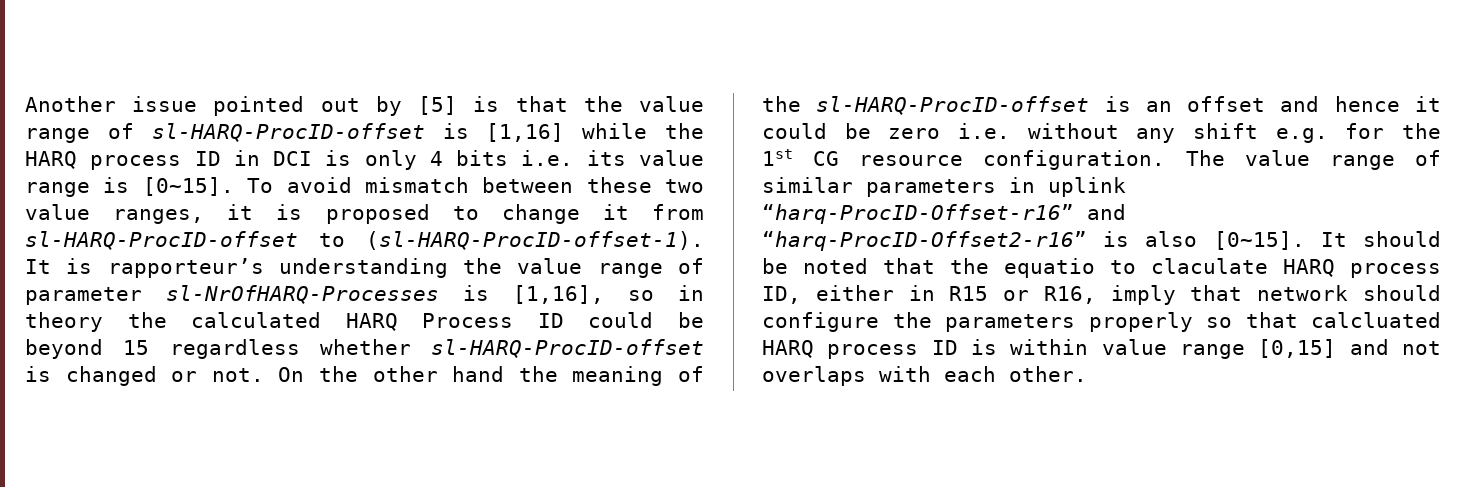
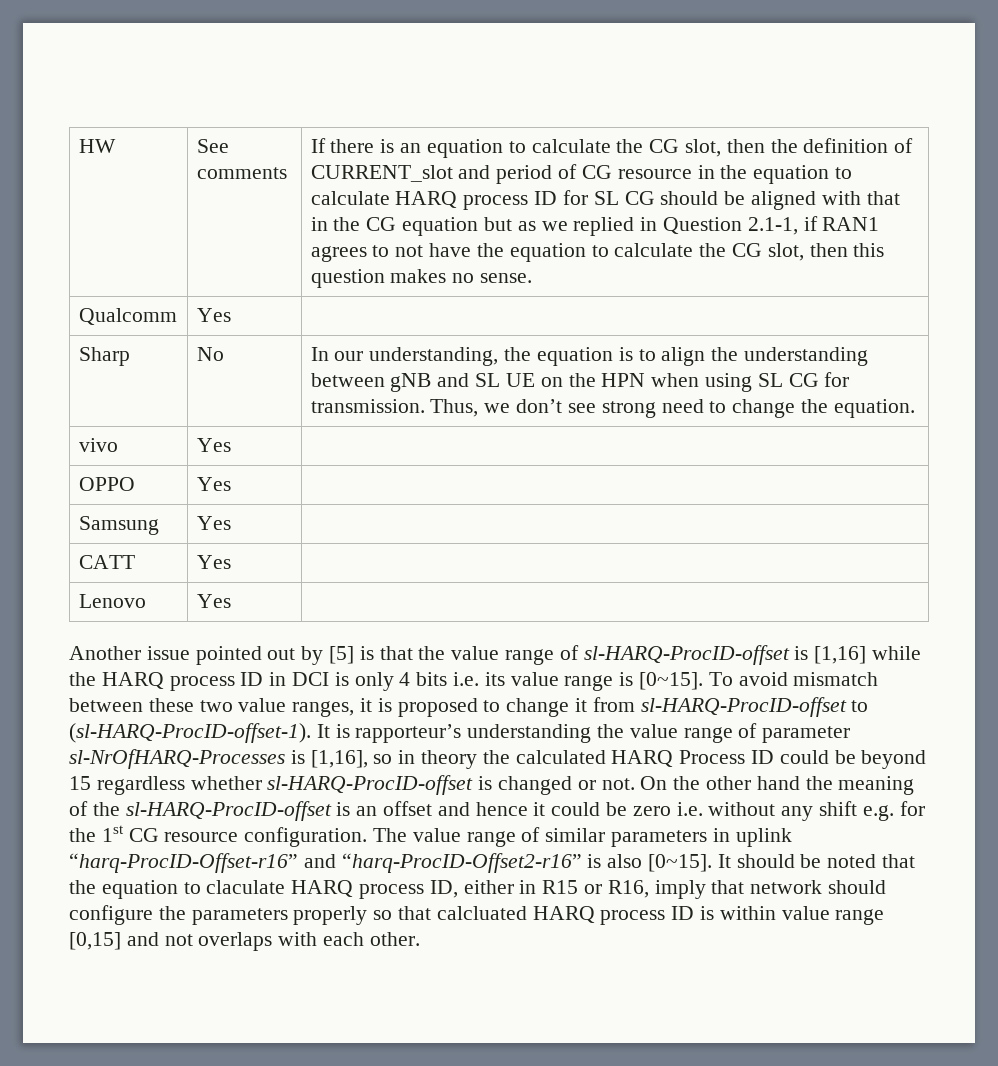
(25, 104) none -> [78,139,116,153] [196,139,229,153] [196,167,287,179] [310,138,914,158] [310,164,852,184] [310,190,900,210] [310,216,880,236] [310,243,885,262] [310,269,533,288] [78,308,177,325] [196,308,231,322] [78,347,130,366] [196,347,224,361] [310,347,868,366] [310,372,850,392] [310,399,915,418] [78,438,118,452] [196,438,231,452] [78,477,135,491] [196,477,231,491] [78,516,159,535] [196,516,231,530] [78,555,135,569] [196,555,231,569] [78,594,146,608] [196,594,231,608] HW | See comments | If there is an equation to calculate the CG slot, then the definition of CURRENT_slot and period of CG resource in the equation to calculate HARQ process ID for SL CG should be aligned with that in the CG equation but as we replied in Question 2.1-1, if RAN1 agrees to not have the equation to calculate the CG slot, then this question makes no sense. // Qualcomm | Yes | // Sharp | No | In our understanding, the equation is to align the understanding between gNB and SL UE on the HPN when using SL CG for transmission. Thus, we don’t see strong need to change the equation. // vivo | Yes | // OPPO | Yes | // Samsung | Yes | // CATT | Yes | // Lenovo | Yes | //
[1004,258,1095,278] equatio -> [101,880,178,899] equation

